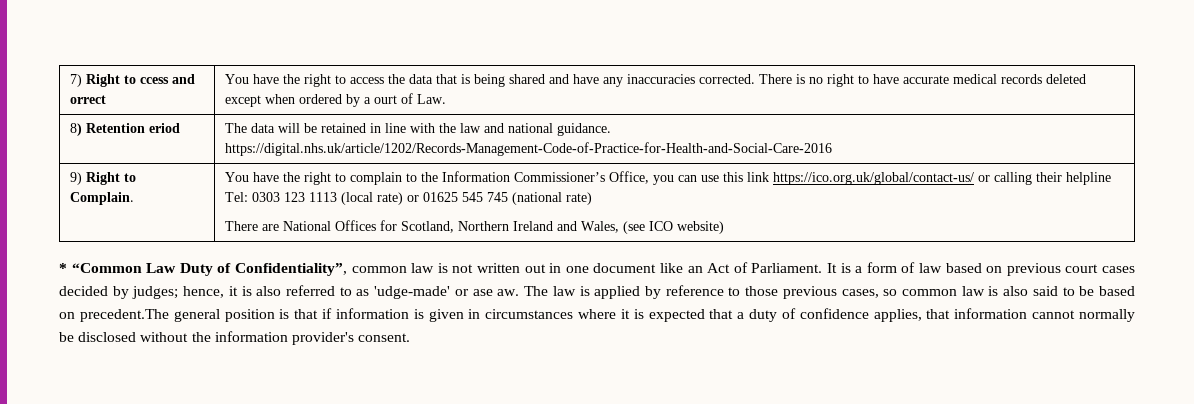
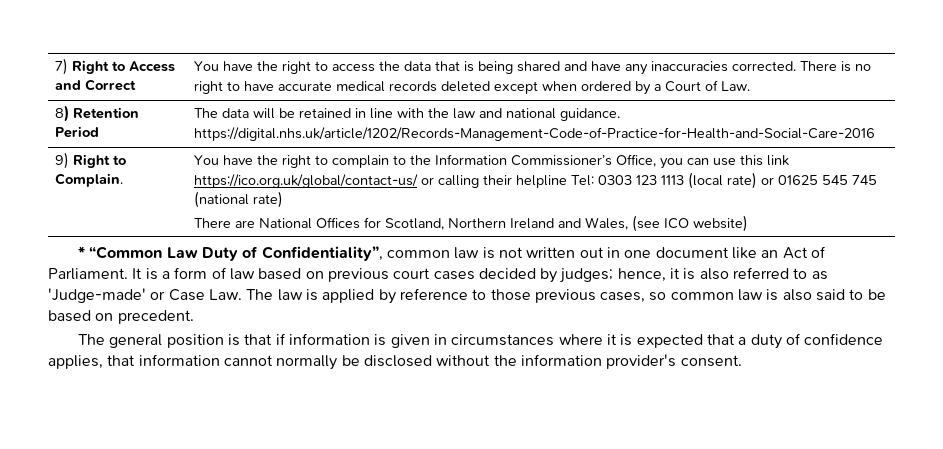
[140,74,196,84] [70,95,107,104] ccess and orrect -> [128,61,175,72] [54,79,136,91] Access and Correct
[374,95,398,104] ourt -> [664,81,701,92] Court
[149,123,181,133] eriod -> [54,126,99,138] Period
[374,286,520,299] 'udge-made' or ase aw. -> [48,288,242,303] 'Judge-made' or Case Law.
[79,309,169,322] precedent.The -> [117,310,194,324] [78,334,106,345] precedent. // The

